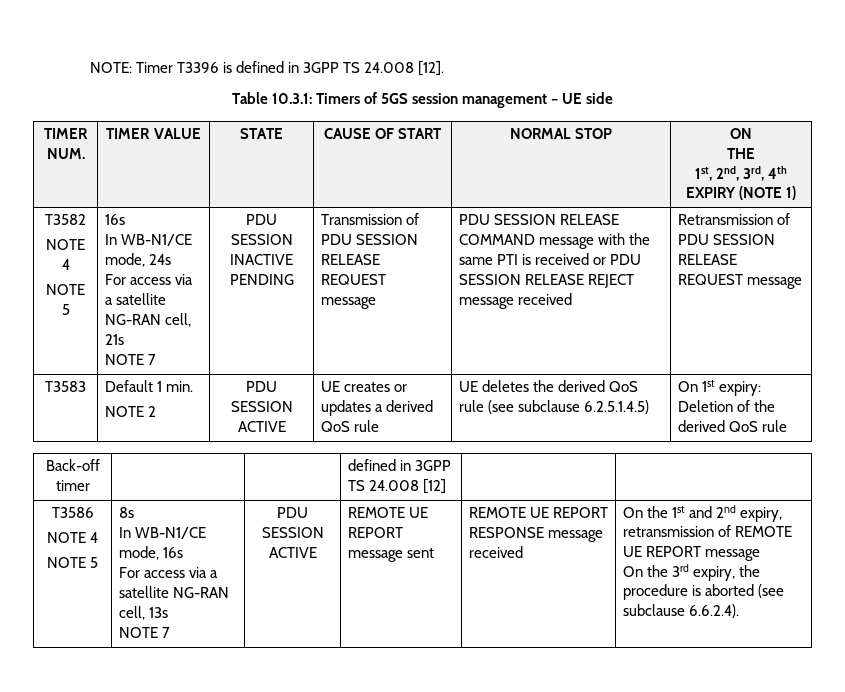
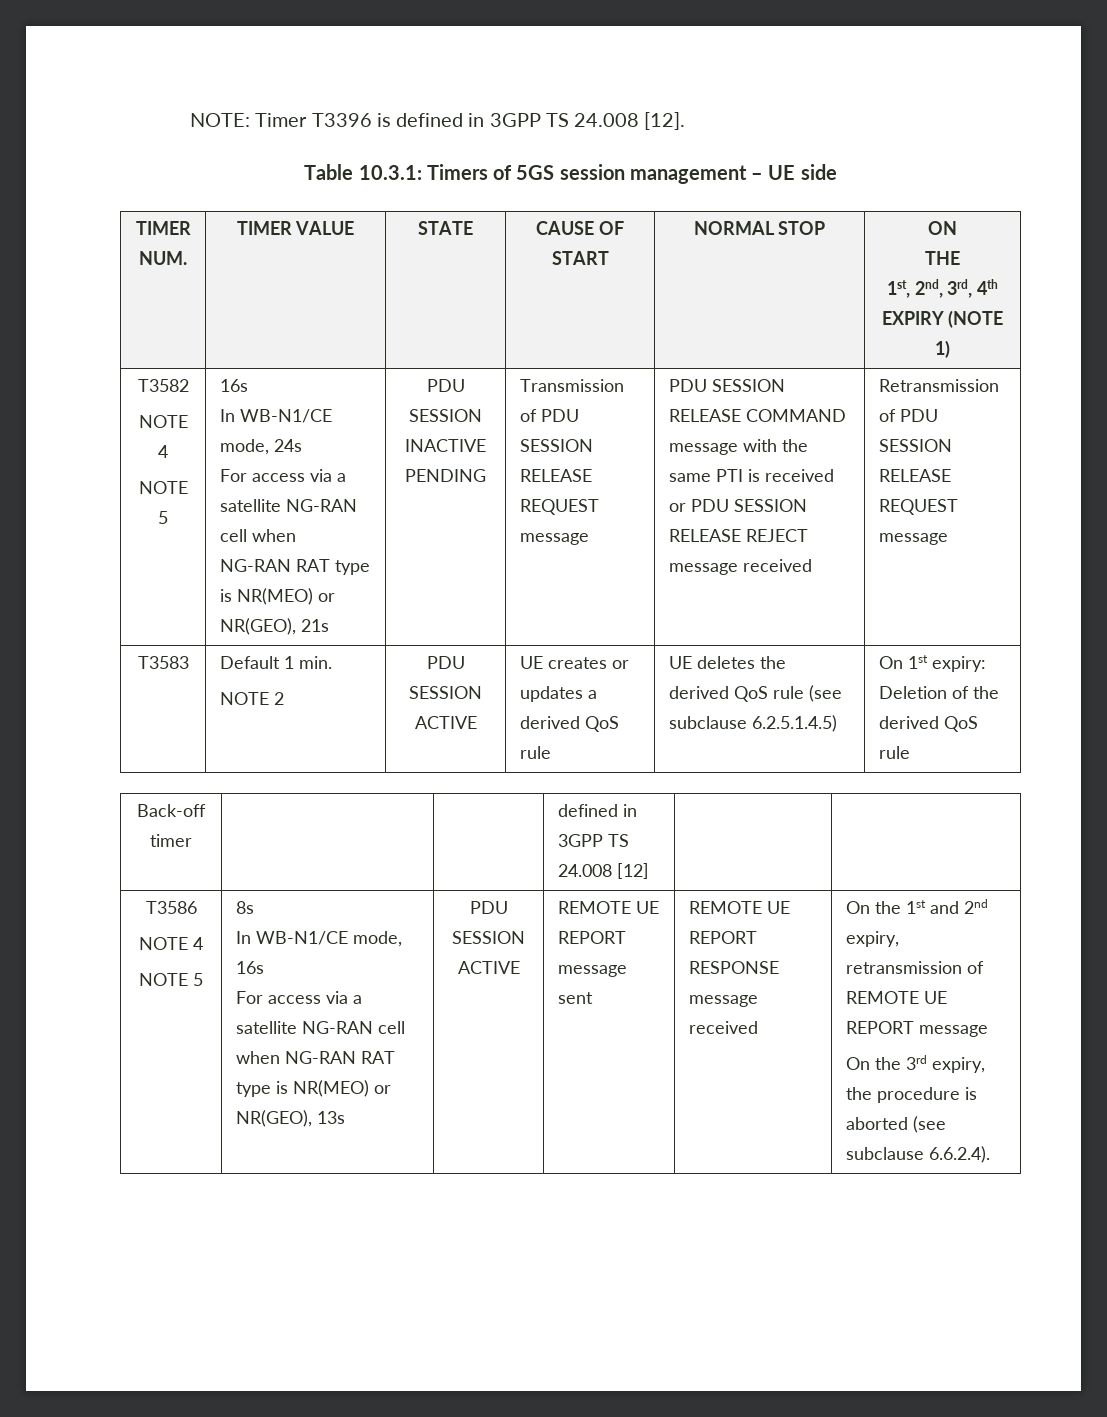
[164,313,191,327] cell, -> [219,529,296,542] [219,559,370,575] [219,588,335,605] [219,618,296,635] cell when NG-RAN RAT type is NR(MEO) or NR(GEO),
[104,354,156,365] // NOTE 7 -> (329, 625) none
[118,606,145,620] cell, -> [377,1021,405,1034] [235,1051,395,1064] [235,1080,391,1097] [235,1110,312,1127] cell when NG-RAN RAT type is NR(MEO) or NR(GEO),
[118,627,170,638] // NOTE 7 -> (345, 1117) none

